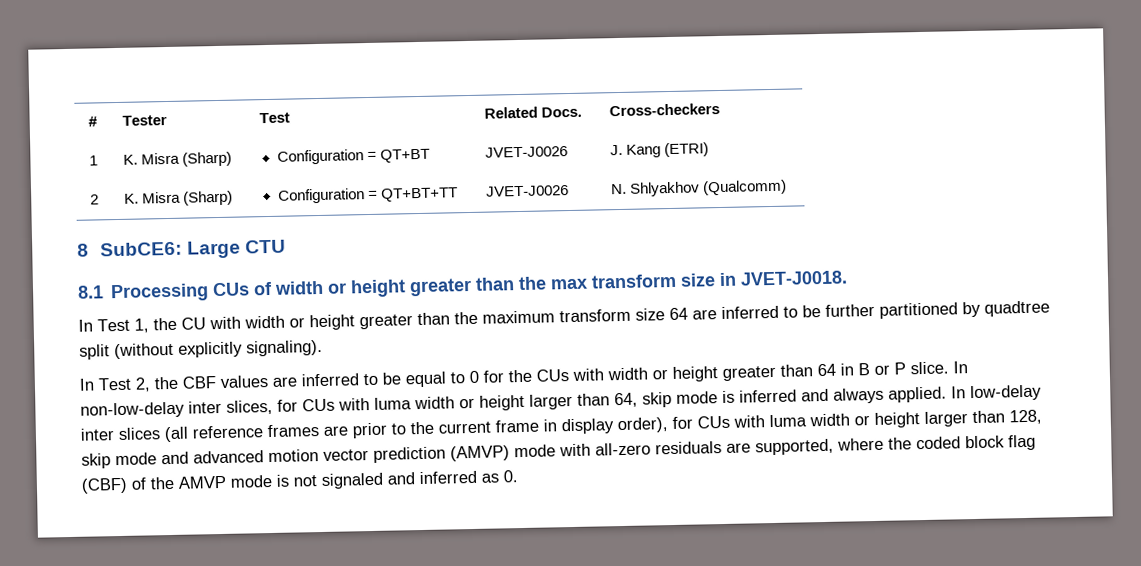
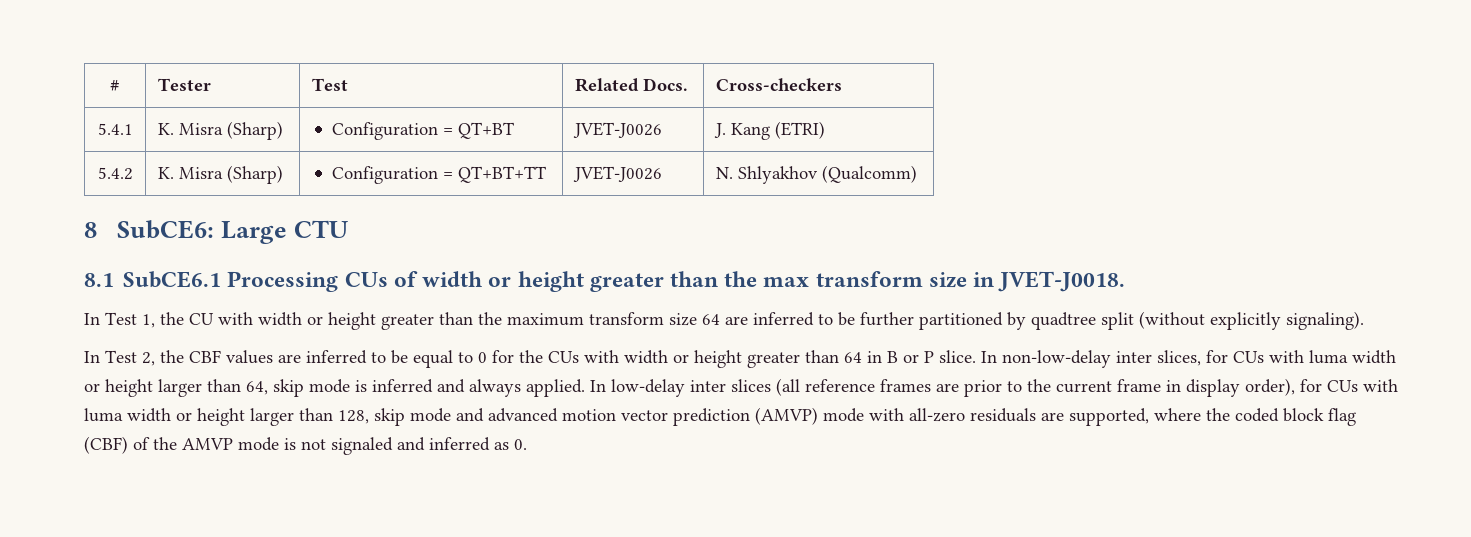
[89,155,98,166] 1 -> [97,123,133,135] 5.4.1
[90,194,99,205] 2 -> [97,167,133,180] 5.4.2
(104, 292) none -> [123,271,222,288] SubCE6.1

